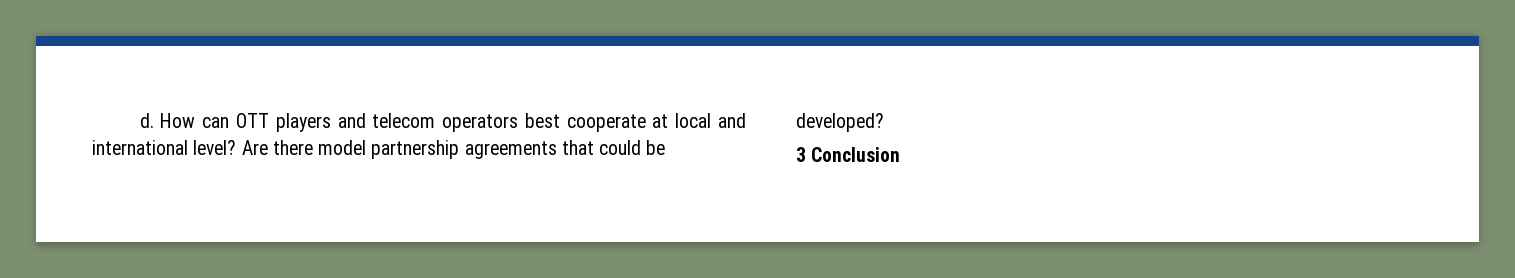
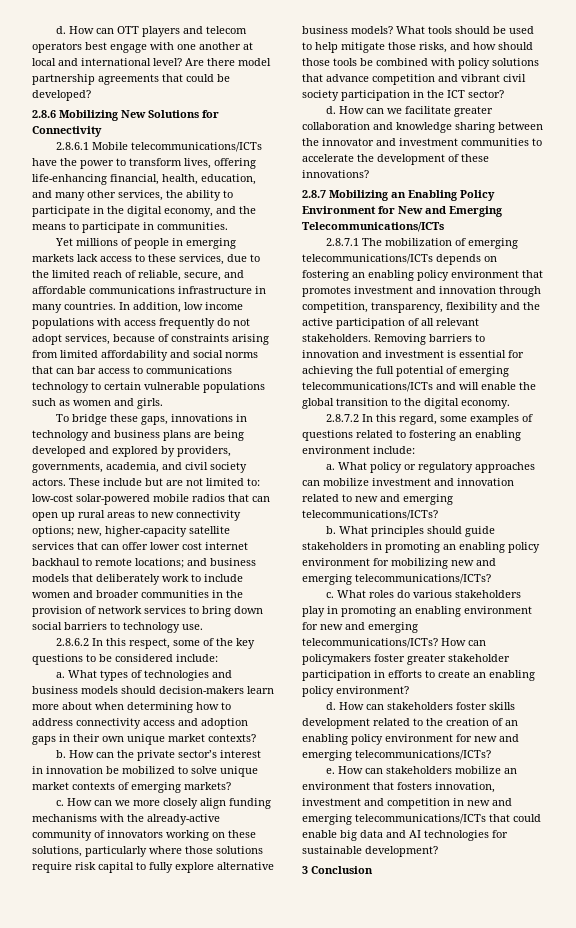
[566,114,646,132] cooperate -> [110,42,241,53] engage with one another
(884, 122) none -> [32,110,219,121] [32,126,102,137] [56,142,263,152] [32,158,256,169] [32,174,256,185] [32,190,233,201] [32,206,256,217] [32,222,228,233] [55,238,237,249] [32,254,260,265] [32,270,244,281] [32,286,266,294] [32,302,243,313] [32,318,250,329] [32,334,269,345] [32,350,258,361] [32,366,232,374] [32,382,265,393] [32,398,163,409] [56,414,248,425] [32,430,244,441] [32,446,231,457] [32,462,247,473] [32,478,260,486] [32,494,270,505] [32,510,241,521] [32,526,230,537] [32,542,248,550] [32,558,256,568] [32,574,243,585] [32,590,243,598] [32,606,263,617] [32,622,203,633] [56,638,256,649] [32,654,218,665] [56,670,233,681] [32,686,274,694] [32,702,231,713] [32,718,248,729] [32,734,256,745] [56,750,262,761] [32,766,258,777] [32,782,231,793] [56,798,272,809] [32,814,220,825] [32,830,256,841] [32,846,263,857] [32,862,274,873] [302,26,534,34] [302,42,533,53] [302,58,539,69] [302,74,526,85] [302,90,504,101] [326,106,494,117] [302,122,543,133] [302,138,542,146] [302,154,489,165] [302,170,369,178] [302,190,495,201] [302,206,503,217] [302,222,444,232] [326,238,519,249] [302,254,497,265] [302,270,543,281] [302,286,541,297] [302,302,540,313] [302,318,479,329] [302,334,485,345] [302,350,524,358] [302,366,509,377] [302,382,536,392] [302,398,510,409] [326,414,534,425] [302,430,521,441] [302,446,415,454] [326,462,536,473] [302,478,514,486] [302,494,453,505] [302,510,438,520] [326,526,496,537] [302,542,540,553] [302,558,496,569] [302,574,491,585] [326,590,522,598] [302,606,532,617] [302,622,418,633] [302,638,486,648] [302,654,510,665] [302,670,535,681] [302,686,409,697] [326,702,516,710] [302,718,518,729] [302,734,519,745] [302,750,491,761] [326,766,518,774] [302,782,495,793] [302,798,512,809] [302,814,541,825] [302,830,508,841] [302,846,438,857] // 2.8.6 Mobilizing New Solutions for Connectivity // 2.8.6.1 Mobile telecommunications/ICTs have the power to transform lives, offering life-enhancing financial, health, education, and many other services, the ability to participate in the digital economy, and the means to participate in communities. // Yet millions of people in emerging markets lack access to these services, due to the limited reach of reliable, secure, and affordable communications infrastructure in many countries. In addition, low income populations with access frequently do not adopt services, because of constraints arising from limited affordability and social norms that can bar access to communications technology to certain vulnerable populations such as women and girls. // To bridge these gaps, innovations in technology and business plans are being developed and explored by providers, governments, academia, and civil society actors. These include but are not limited to: low-cost solar-powered mobile radios that can open up rural areas to new connectivity options; new, higher-capacity satellite services that can offer lower cost internet backhaul to remote locations; and business models that deliberately work to include women and broader communities in the provision of network services to bring down social barriers to technology use. // 2.8.6.2 In this respect, some of the key questions to be considered include: // a. What types of technologies and business models should decision-makers learn more about when determining how to address connectivity access and adoption gaps in their own unique market contexts? // b. How can the private sector’s interest in innovation be mobilized to solve unique market contexts of emerging markets? // c. How can we more closely align funding mechanisms with the already-active community of innovators working on these solutions, particularly where those solutions require risk capital to fully explore alternative business models? What tools should be used to help mitigate those risks, and how should those tools be combined with policy solutions that advance competition and vibrant civil society participation in the ICT sector? // d. How can we facilitate greater collaboration and knowledge sharing between the innovator and investment communities to accelerate the development of these innovations? // 2.8.7 Mobilizing an Enabling Policy Environment for New and Emerging Telecommunications/ICTs // 2.8.7.1 The mobilization of emerging telecommunications/ICTs depends on fostering an enabling policy environment that promotes investment and innovation through competition, transparency, flexibility and the active participation of all relevant stakeholders. Removing barriers to innovation and investment is essential for achieving the full potential of emerging telecommunications/ICTs and will enable the global transition to the digital economy. // 2.8.7.2 In this regard, some examples of questions related to fostering an enabling environment include: // a. What policy or regulatory approaches can mobilize investment and innovation related to new and emerging telecommunications/ICTs? // b. What principles should guide stakeholders in promoting an enabling policy environment for mobilizing new and emerging telecommunications/ICTs? // c. What roles do various stakeholders play in promoting an enabling environment for new and emerging telecommunications/ICTs? How can policymakers foster greater stakeholder participation in efforts to create an enabling policy environment? // d. How can stakeholders foster skills development related to the creation of an enabling policy environment for new and emerging telecommunications/ICTs? // e. How can stakeholders mobilize an environment that fosters innovation, investment and competition in new and emerging telecommunications/ICTs that could enable big data and AI technologies for sustainable development?

